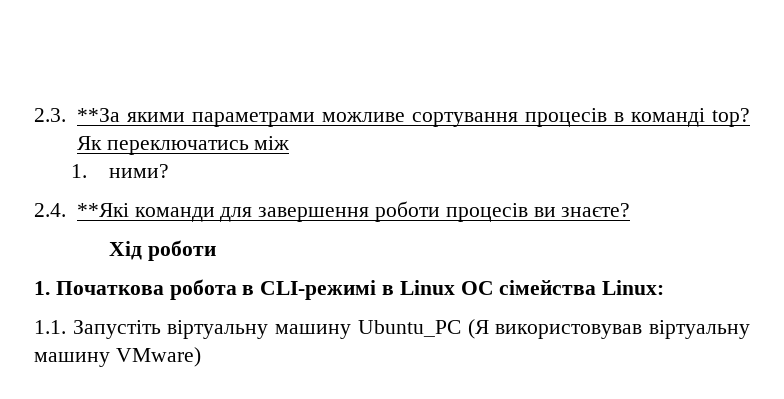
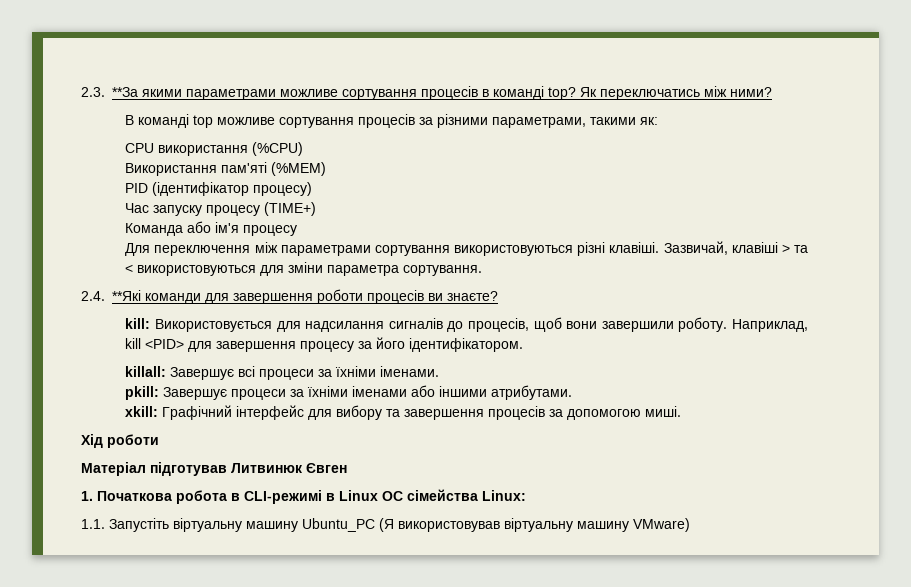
[71,164,169,178] // 1. ними? -> [730,87,772,97] [125,114,659,128] [125,142,304,156] [125,162,327,176] [125,182,313,196] [125,202,317,216] [125,221,298,236] [125,241,808,256] [125,262,483,276] ними? // В команді top можливе сортування процесів за різними параметрами, такими як: // CPU використання (%CPU) // Використання пам'яті (%MEM) // PID (ідентифікатор процесу) // Час запуску процесу (TIME+) // Команда або ім'я процесу // Для переключення між параметрами сортування використовуються різні клавіші. Зазвичай, клавіші > та < використовуються для зміни параметра сортування.
[108,240,216,261] Хід роботи -> [125,317,809,332] [125,337,524,352] [125,366,440,380] [125,385,573,400] [125,405,682,420] [81,434,159,448] [81,462,347,476] kill: Використовується для надсилання сигналів до процесів, щоб вони завершили роботу. Наприклад, kill <PID> для завершення процесу за його ідентифікатором. // killall: Завершує всі процеси за їхніми іменами. // pkill: Завершує процеси за їхніми іменами або іншими атрибутами. // xkill: Графічний інтерфейс для вибору та завершення процесів за допомогою миші. // Хід роботи // Матеріал підготував Литвинюк Євген

